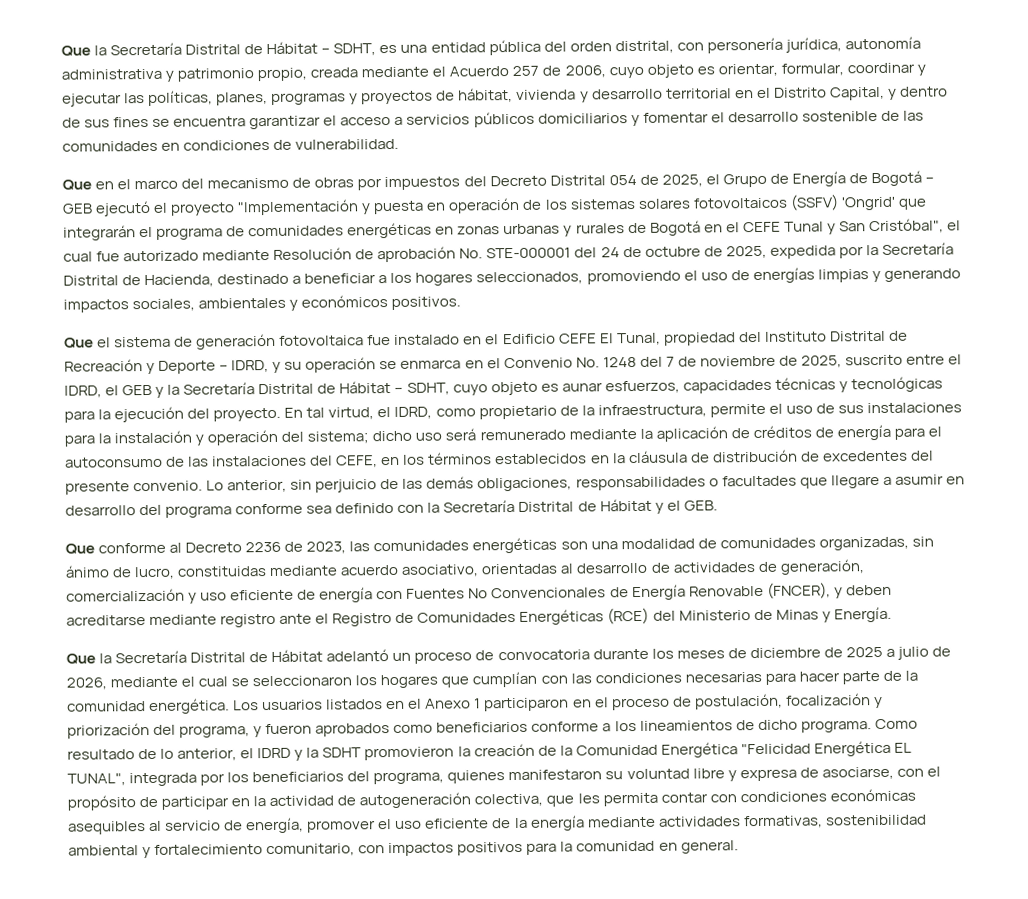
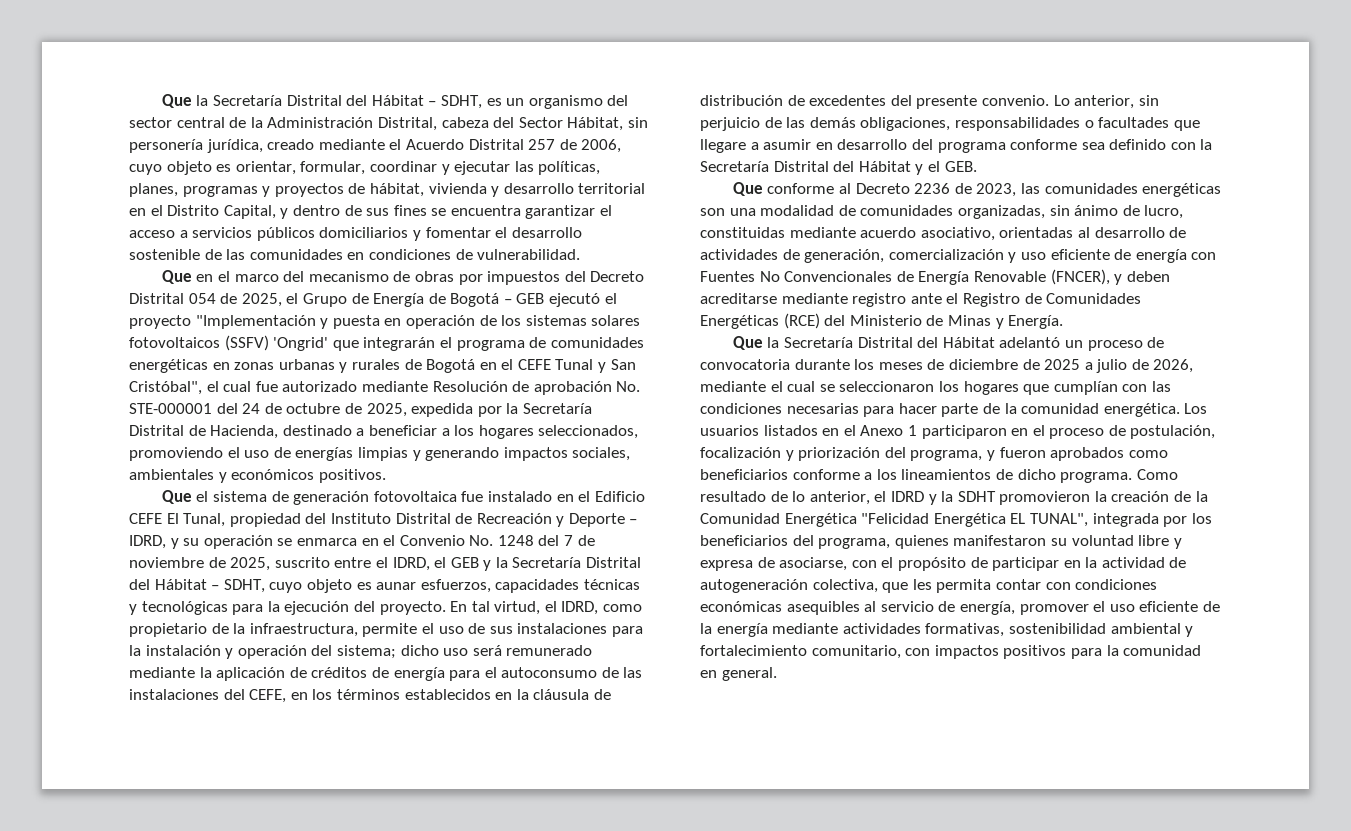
[61,42,264,57] Que la Secretaría Distrital de -> [161,94,368,108] Que la Secretaría Distrital del
[400,36,921,56] [61,67,359,82] una entidad pública del orden distrital, con personería jurídica, autonomía administrativa y patrimonio propio, creada -> [506,95,629,109] [129,117,648,131] [129,139,315,153] un organismo del sector central de la Administración Distrital, cabeza del Sector Hábitat, sin personería jurídica, creado
(510, 71) none -> [468,139,524,150] Distrital
[317,383,337,394] de -> [129,579,150,590] del
[577,501,597,512] de -> [833,161,855,172] del
[249,652,269,663] de -> [917,337,939,348] del

